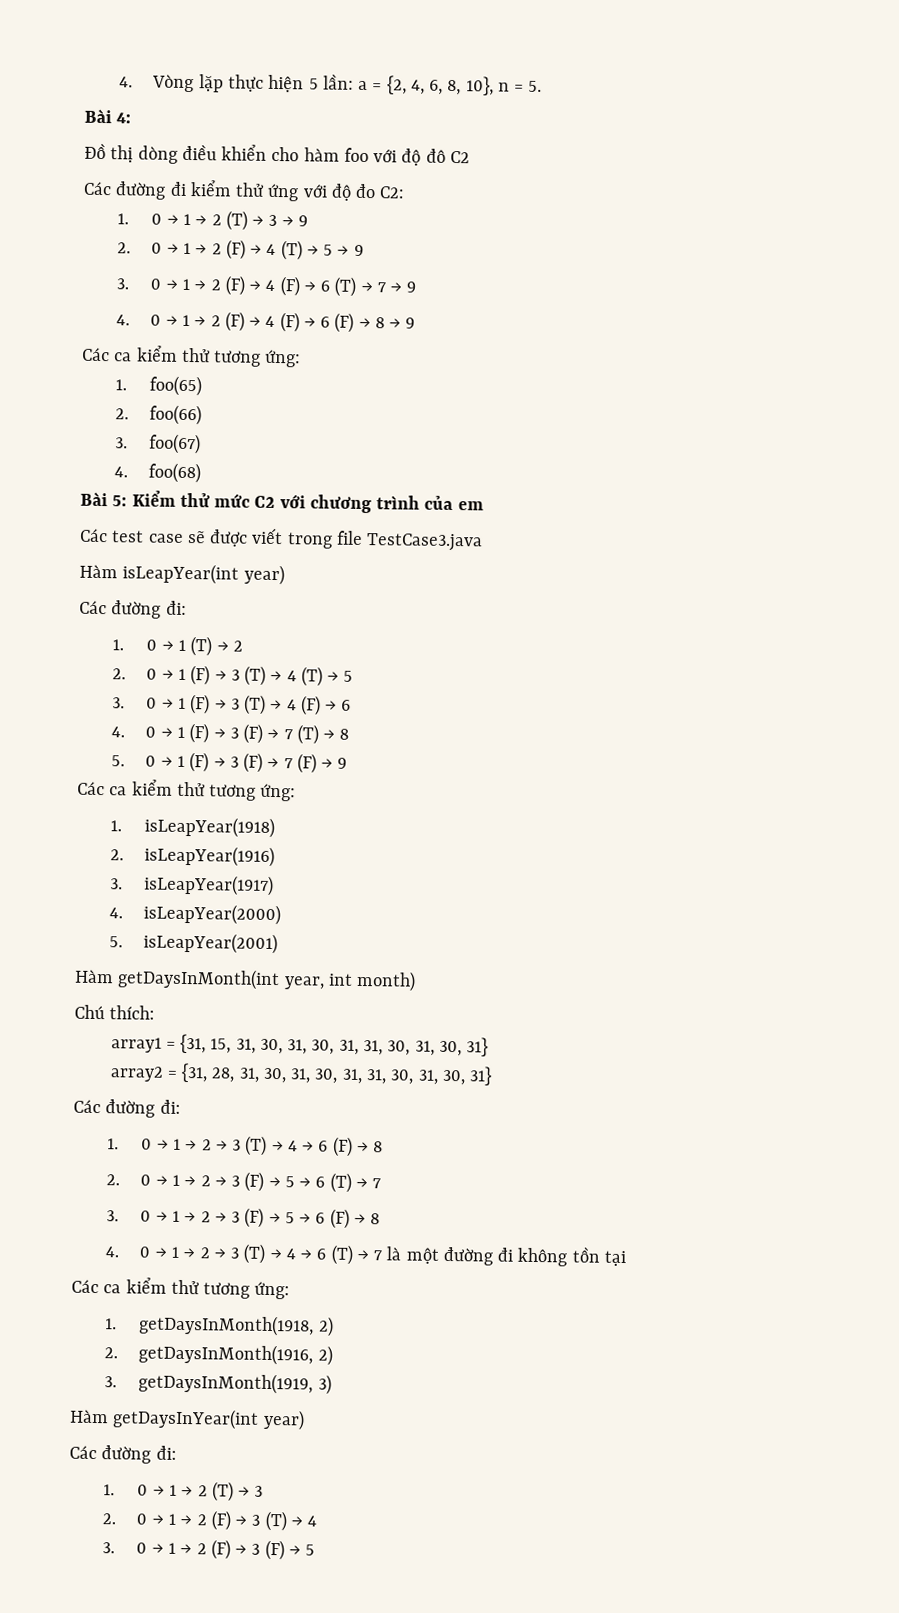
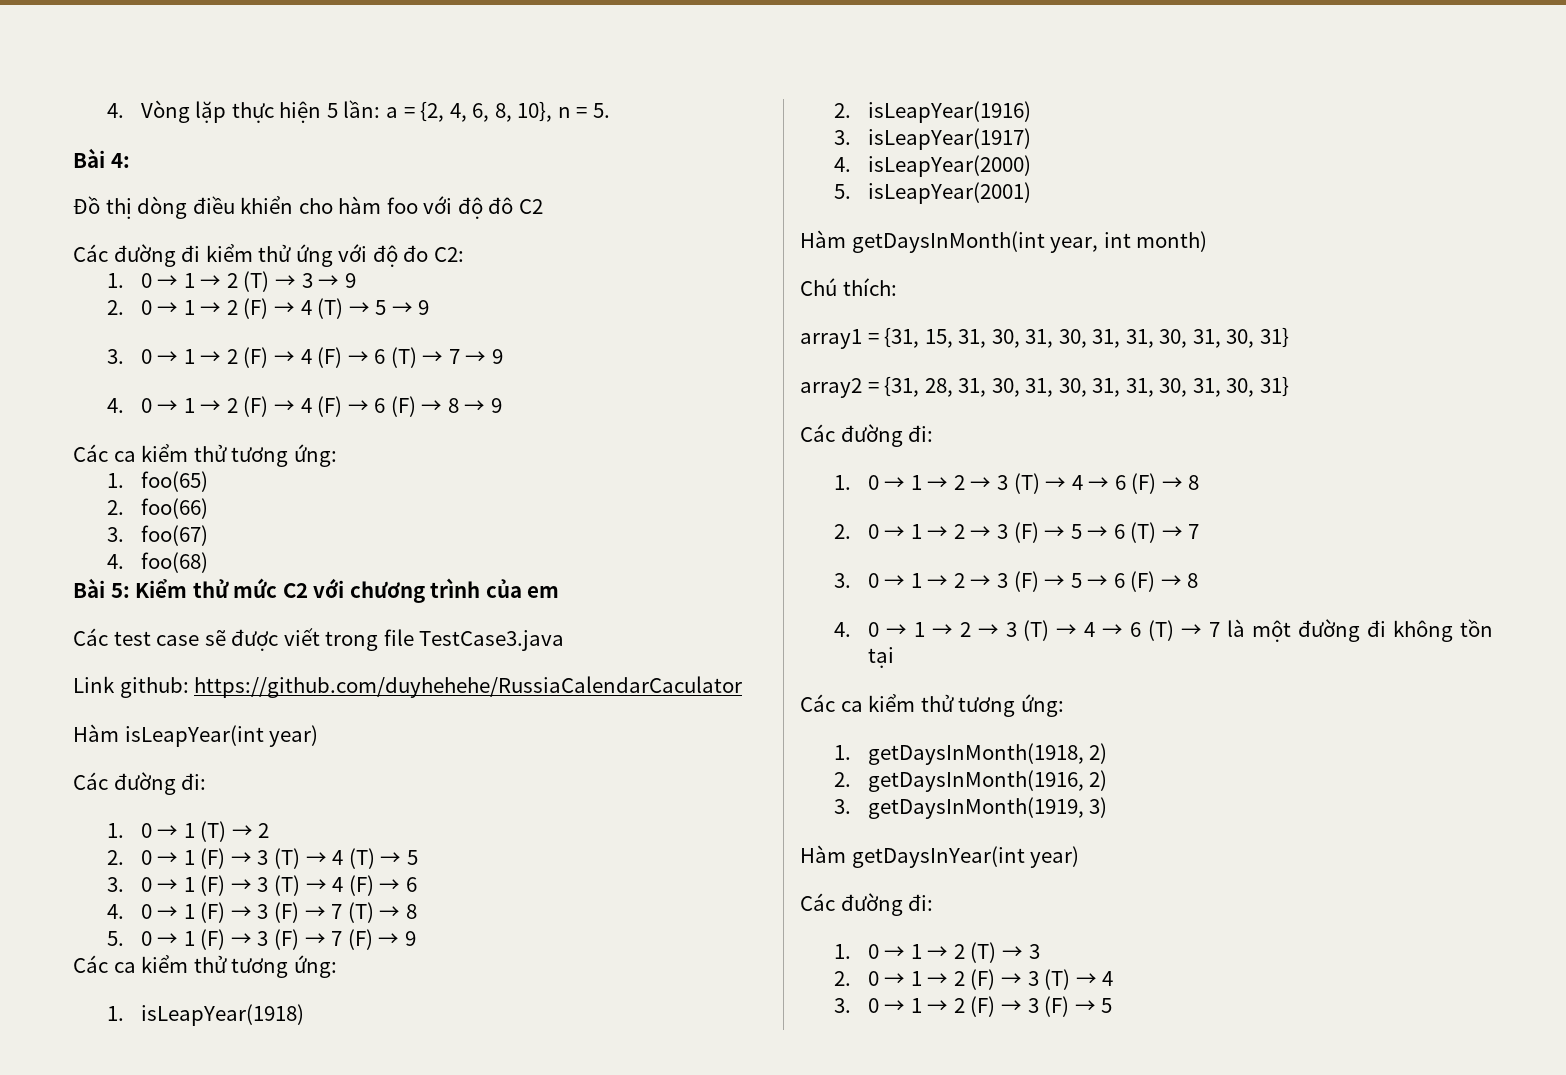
(484, 542) none -> [73,676,743,698] // Link github: https://github.com/duyhehehe/RussiaCalendarCaculator

